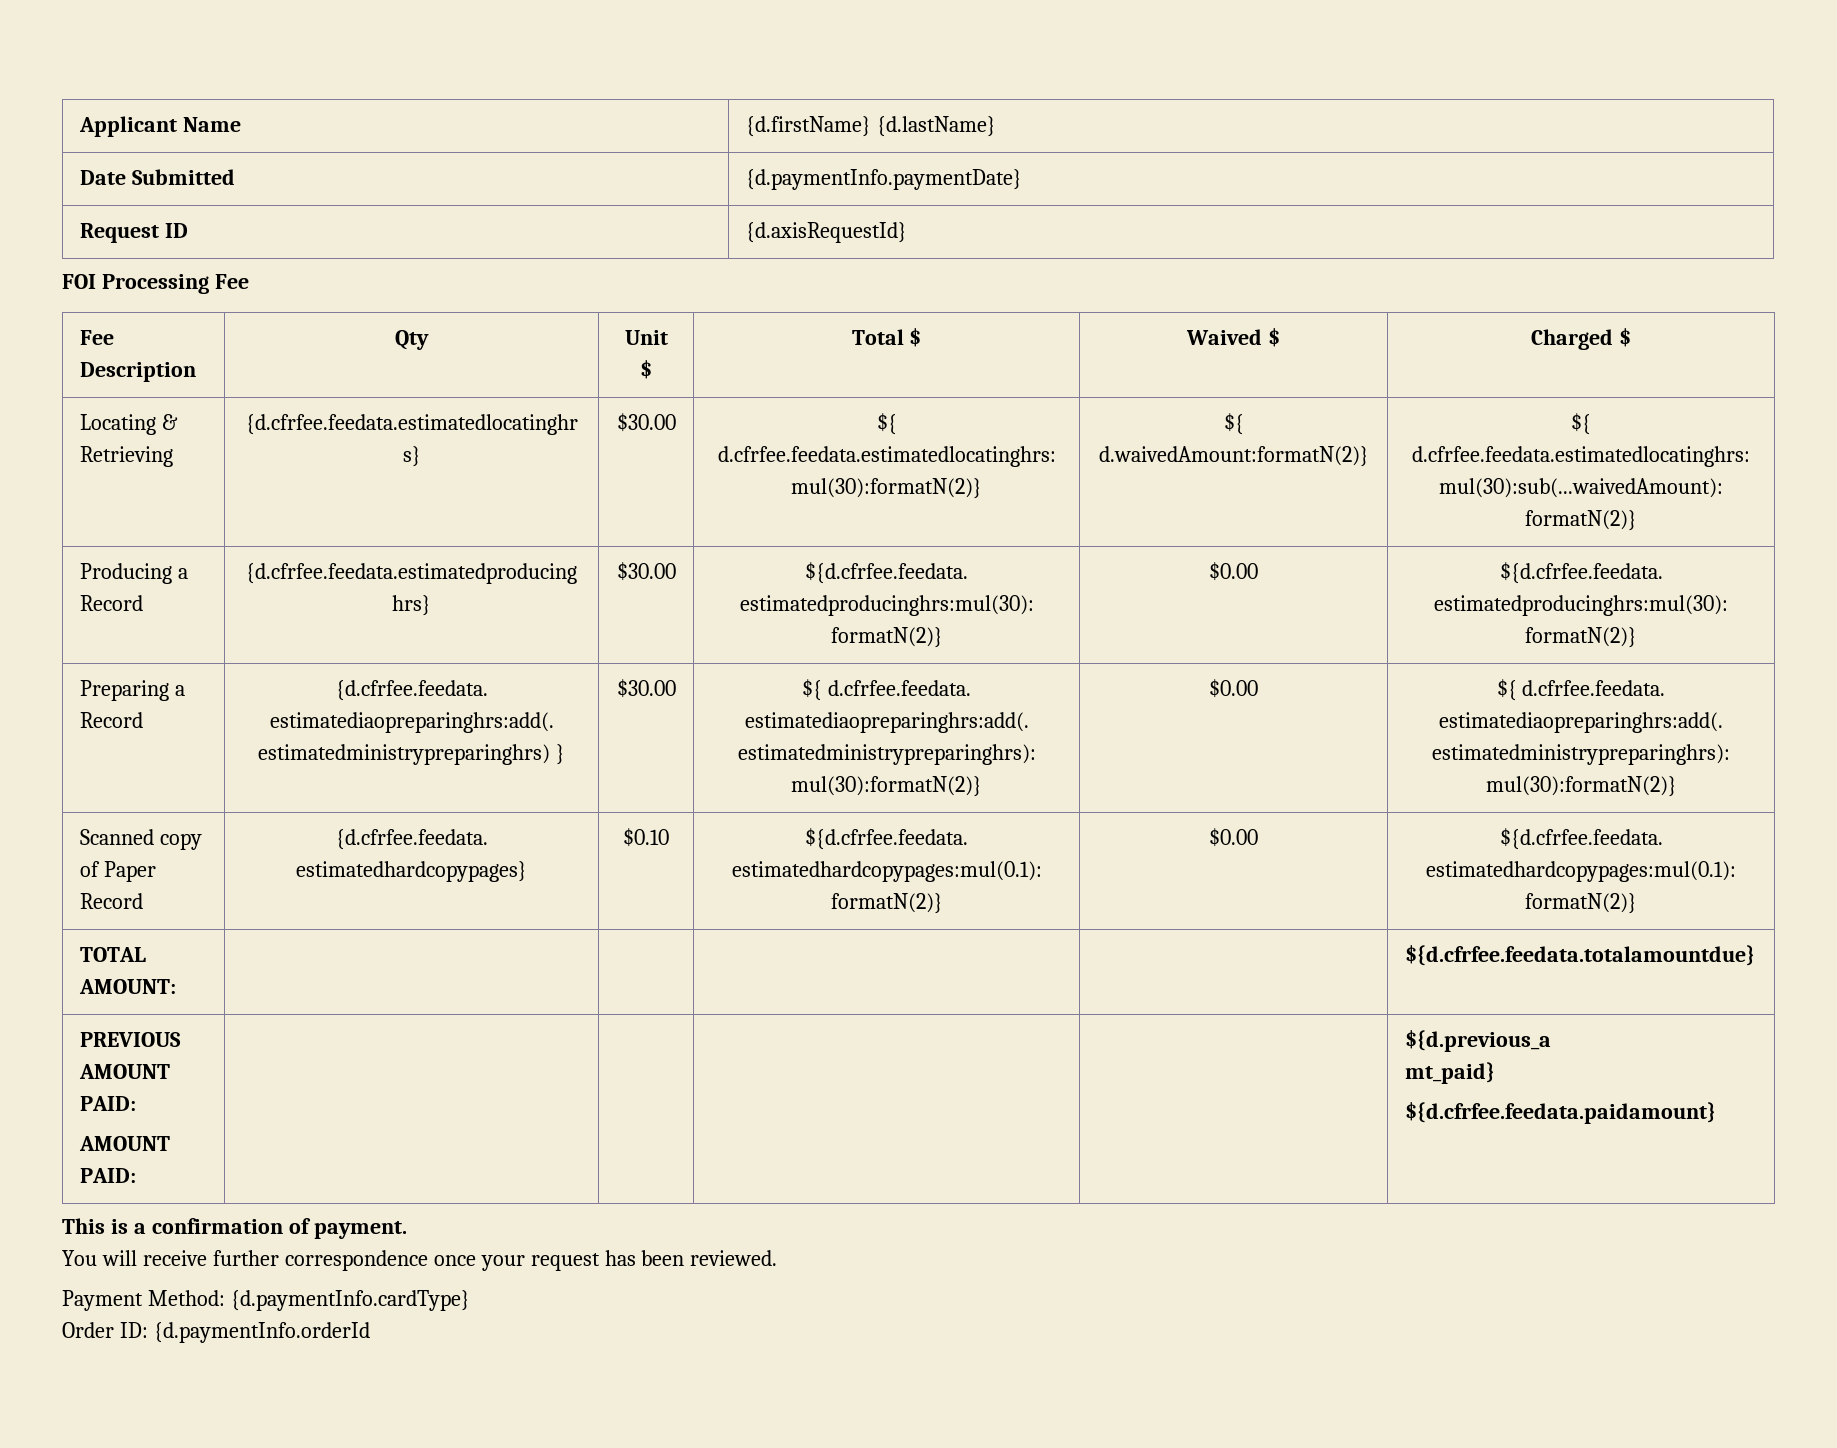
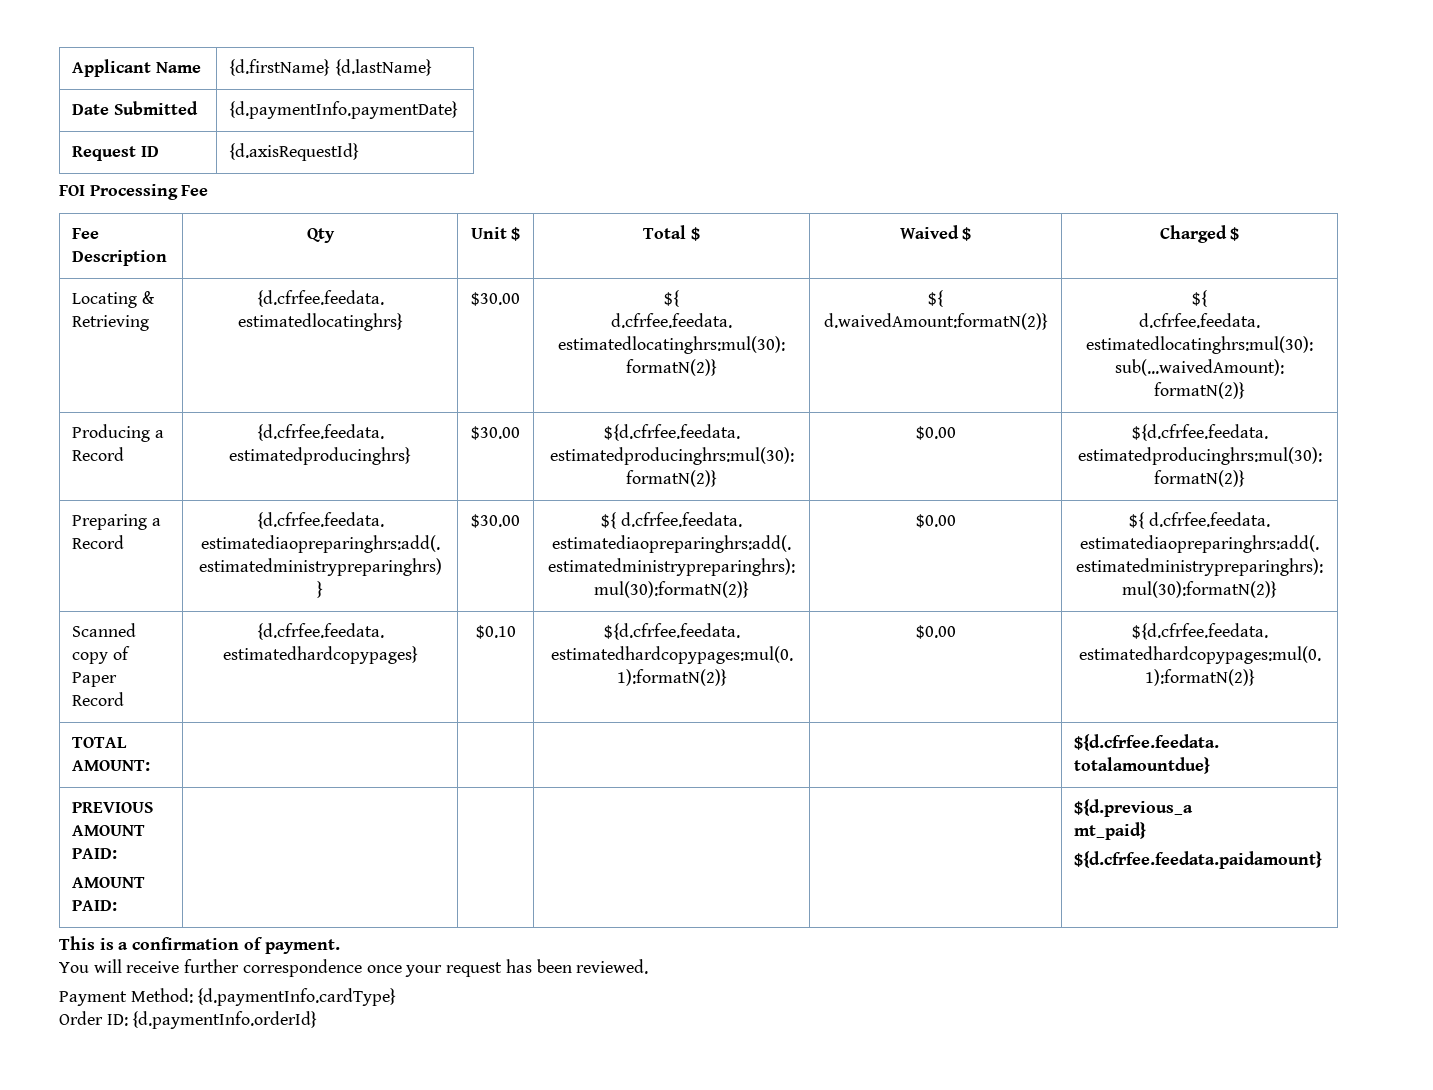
[153,1322,370,1343] {d.paymentInfo.orderId -> [132,1011,318,1029] {d.paymentInfo.orderId}

